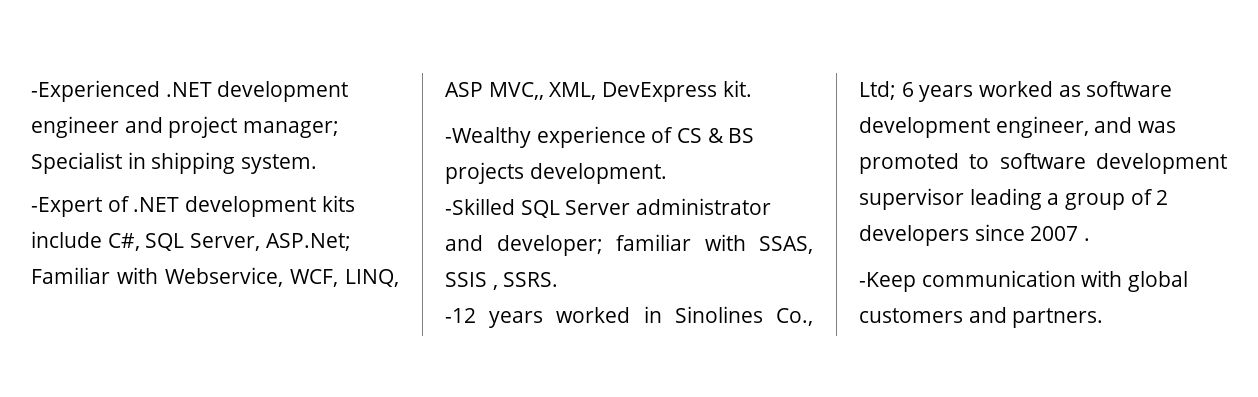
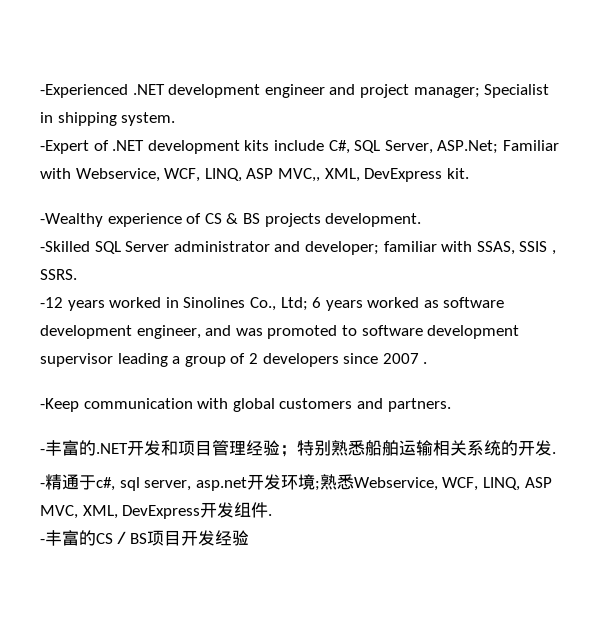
(1104, 318) none -> [40,440,556,457] [40,474,552,491] [40,502,273,519] [40,530,249,546] // -丰富的.NET开发和项目管理经验；特别熟悉船舶运输相关系统的开发. // -精通于c#, sql server, asp.net开发环境;熟悉Webservice, WCF, LINQ, ASP MVC, XML, DevExpress开发组件. // -丰富的CS／BS项目开发经验

